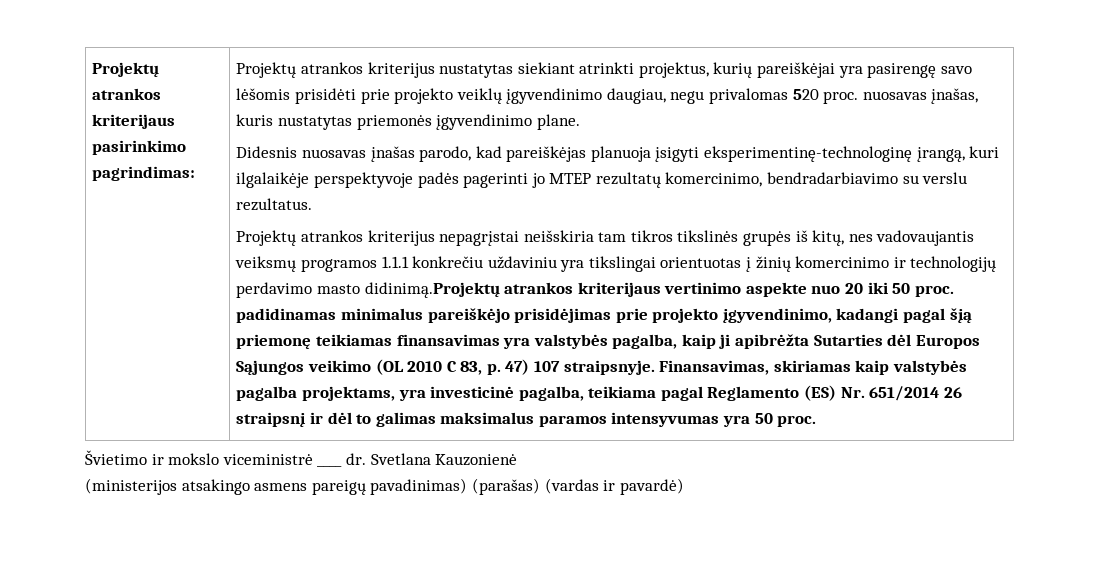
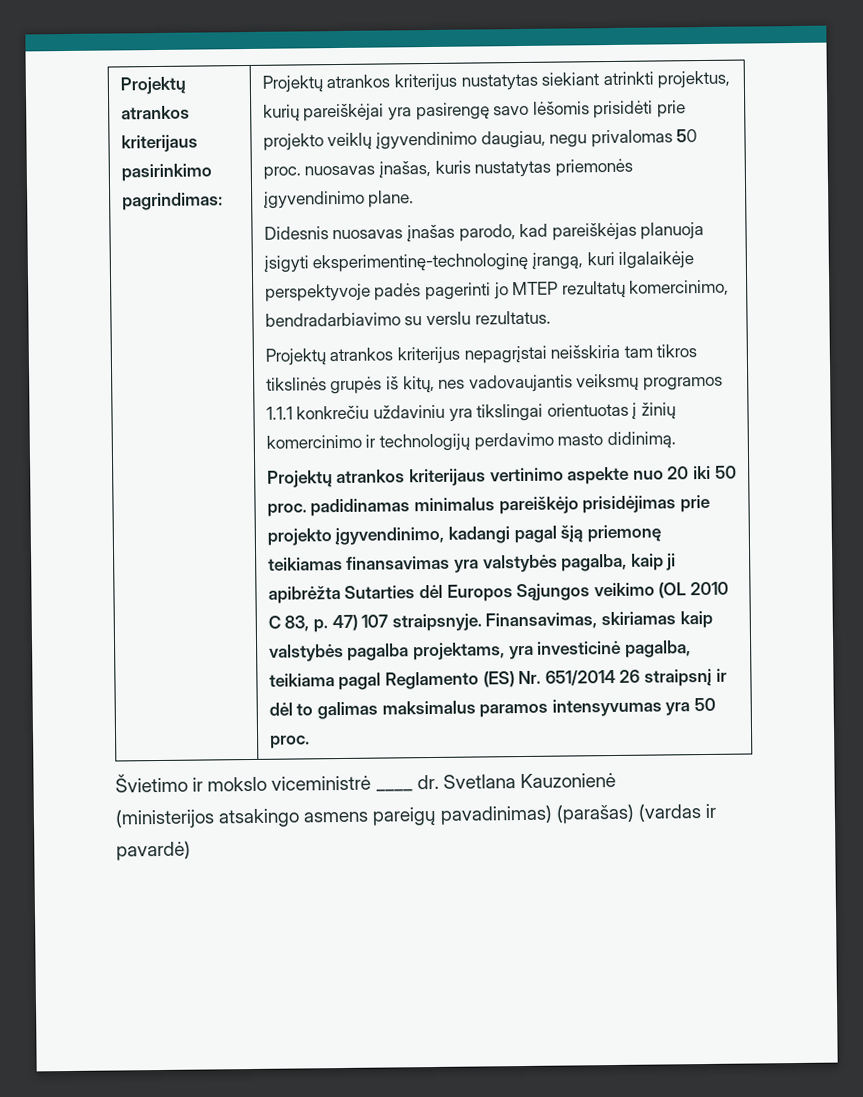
[792,89,819,100] 520 -> [676,129,698,143] 50
[364,282,500,298] didinimą.Projektų -> [606,431,676,450] [266,470,333,488] didinimą. // Projektų

